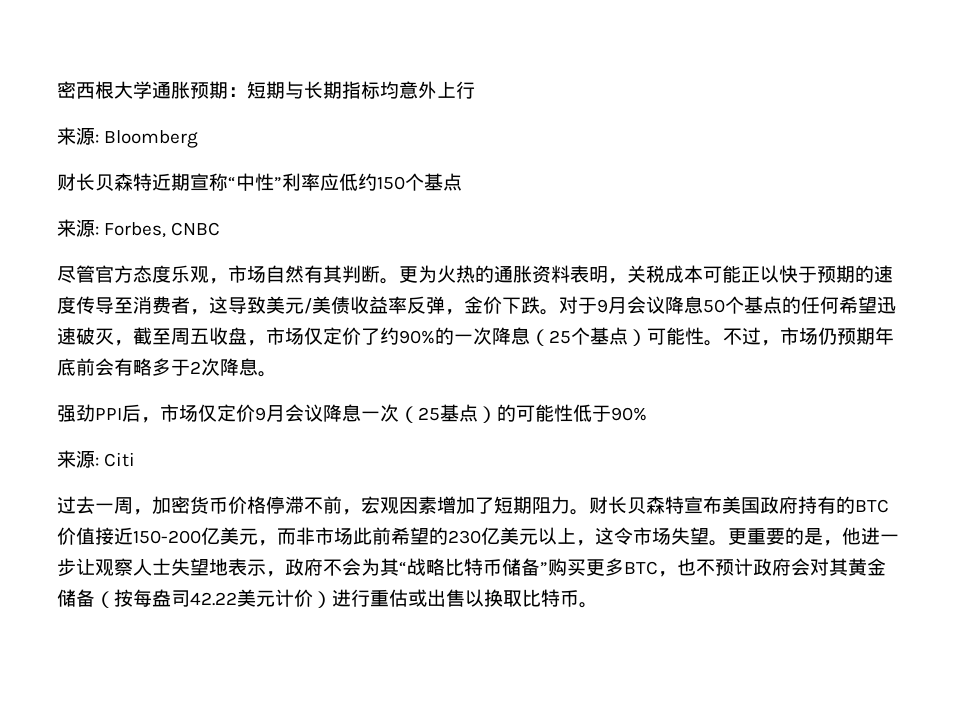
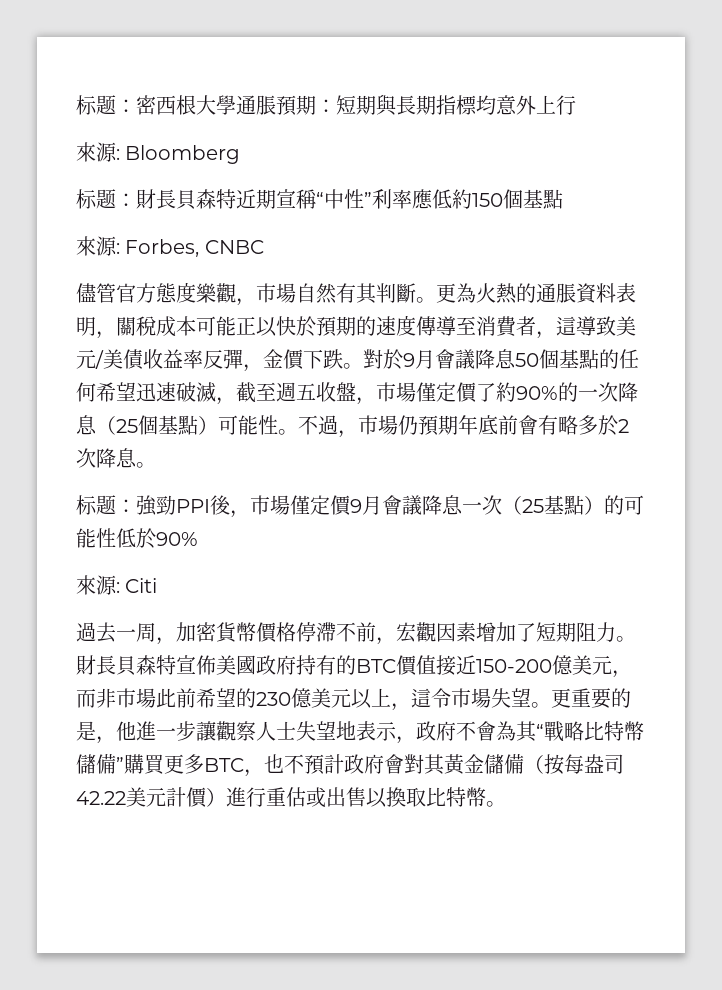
(57, 90) none -> [76,95,136,115] 标题：
[133,81,380,99] 学通胀预期：短期与长期指标 -> [216,94,477,116] 學通脹預期：短期與長期指標
[57,127,76,145] 来 -> [76,142,96,162] 來
[57,173,114,191] 财长贝 -> [76,189,196,210] 标题：財長貝
[209,173,228,191] 称 -> [296,189,317,209] 稱
[320,173,462,191] [57,219,76,237] 应低约150个基点 // 来 -> [412,189,563,209] [76,236,96,256] 應低約150個基點 // 來
[57,265,551,284] 尽管官方态度乐观，市场自然有其判断。更为火热的通胀资 -> [76,282,597,306] 儘管官方態度樂觀，市場自然有其判斷。更為火熱的通脹資
[627,265,665,283] 关税 -> [116,316,156,336] 關稅
[798,266,836,283] 于预 -> [296,316,336,337] 於預
[76,296,247,315] 传导至消费者，这导 -> [416,316,596,339] 傳導至消費者，這導
[331,296,350,314] 债 -> [123,349,145,370] 債
[426,296,665,315] 弹，金价下跌。对于9月会议 -> [223,349,475,372] 彈，金價下跌。對於9月會議
[725,296,782,314] 个基点 -> [539,349,599,369] 個基點
[95,327,399,346] 灭，截至周五收盘，市场仅定价了约 -> [196,382,516,405] 滅，截至週五收盤，市場僅定價了約
[571,327,628,345] 个基点 -> [138,415,198,435] 個基點
[742,327,894,346] [57,358,277,377] [57,404,323,423] 过，市场仍预期年底前会有略多于2次降息。 // 强劲PPI后，市场仅定价9月会议 -> [318,415,629,438] [76,448,156,468] [76,495,422,518] 過，市場仍預期年底前會有略多於2次降息。 // 标题：強勁PPI後，市場僅定價9月會議
[459,404,478,422] 点 -> [564,495,584,515] 點
[592,405,611,422] 于 -> [136,528,156,549] 於
[57,450,76,468] 来 -> [76,575,96,595] 來
[57,496,76,514] 过 -> [76,622,96,642] 過
[190,496,304,514] 货币价格停滞 -> [216,622,336,643] 貨幣價格停滯
[380,497,399,514] 观 -> [416,622,436,642] 觀
[589,496,760,514] 财长贝森特宣布美国 -> [76,655,256,676] 財長貝森特宣佈美國
[57,527,76,545] 价 -> [396,655,418,676] 價
[201,527,220,545] 亿 -> [552,655,573,675] 億
[334,527,353,545] 场 -> [136,688,156,708] 場
[481,527,500,545] 亿 -> [291,688,312,708] 億
[595,527,671,545] 这令市场 -> [411,688,491,708] 這令市場
[861,527,899,545] [57,558,114,577] 进一步让观 -> [136,721,236,741] 進一步讓觀
[342,558,886,577] [57,589,95,607] 会为其“战略比特币储备”购买更多BTC，也不预计政府会对其黄金储备 -> [476,721,644,742] [76,754,524,777] 會為其“戰略比特幣儲備”購買更多BTC，也不預計政府會對其黃金儲備
[275,589,351,608] 计价）进 -> [166,787,246,808] 計價）進
[484,589,579,607] 换取比特币 -> [386,787,486,807] 換取比特幣

